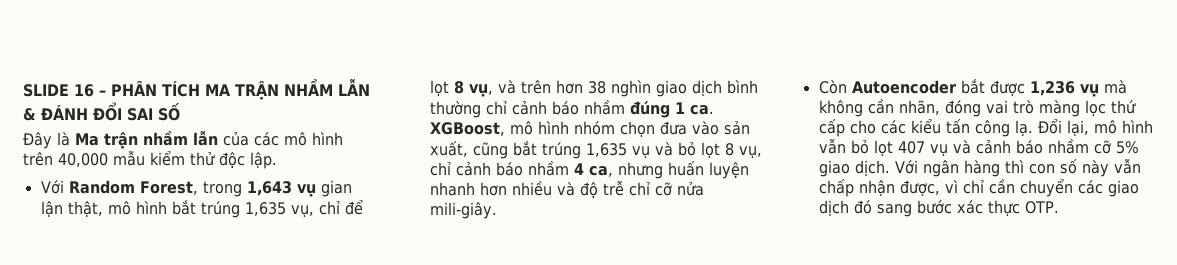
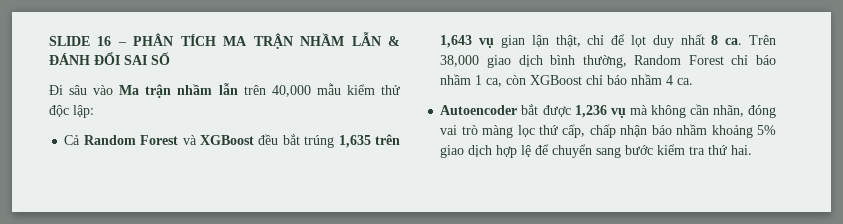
[23,132,70,149] Đây là -> [49,85,114,95] Đi sâu vào
[223,132,343,146] của các mô hình -> (238, 89) none
[250,152,277,169] [40,180,242,197] lập. // Với Random Forest, trong -> [73,105,94,118] [64,134,400,148] lập: // Cả Random Forest và XGBoost đều bắt trúng 1,635 trên
[107,200,363,218] [429,80,758,97] [429,100,714,118] [429,121,750,137] [429,141,762,159] [429,161,749,179] [429,181,704,198] [429,202,497,219] [818,80,847,94] mô hình bắt trúng 1,635 vụ, chỉ để lọt 8 vụ, và trên hơn 38 nghìn giao dịch bình thường chỉ cảnh báo nhầm đúng 1 ca. XGBoost, mô hình nhóm chọn đưa vào sản xuất, cũng bắt trúng 1,635 vụ và bỏ lọt 8 vụ, chỉ cảnh báo nhầm 4 ca, nhưng huấn luyện nhanh hơn nhiều và độ trễ chỉ cỡ nửa mili-giây. // Còn -> [587,34,777,48] [440,55,776,68] [440,74,694,87] chỉ để lọt duy nhất 8 ca. Trên 38,000 giao dịch bình thường, Random Forest chỉ báo nhầm 1 ca, còn XGBoost chỉ báo nhầm 4 ca. //
[818,119,1153,137] [818,139,1111,156] cấp cho các kiểu tấn công lạ. Đổi lại, mô hình vẫn bỏ lọt 407 vụ và cảnh báo nhầm cỡ -> [562,124,753,138] cấp, chấp nhận báo nhầm khoảng
[854,159,1141,177] [818,179,1139,197] [818,200,1059,217] dịch. Với ngân hàng thì con số này vẫn chấp nhận được, vì chỉ cần chuyển các giao dịch đó sang bước xác thực OTP. -> [468,144,753,158] dịch hợp lệ để chuyển sang bước kiểm tra thứ hai.

